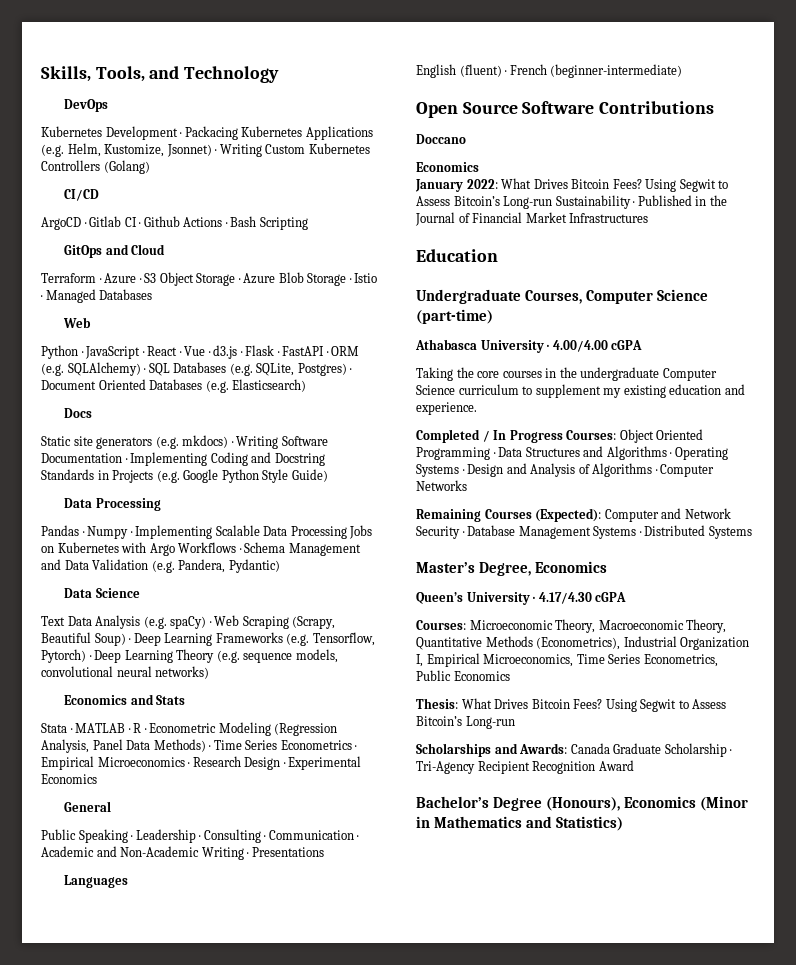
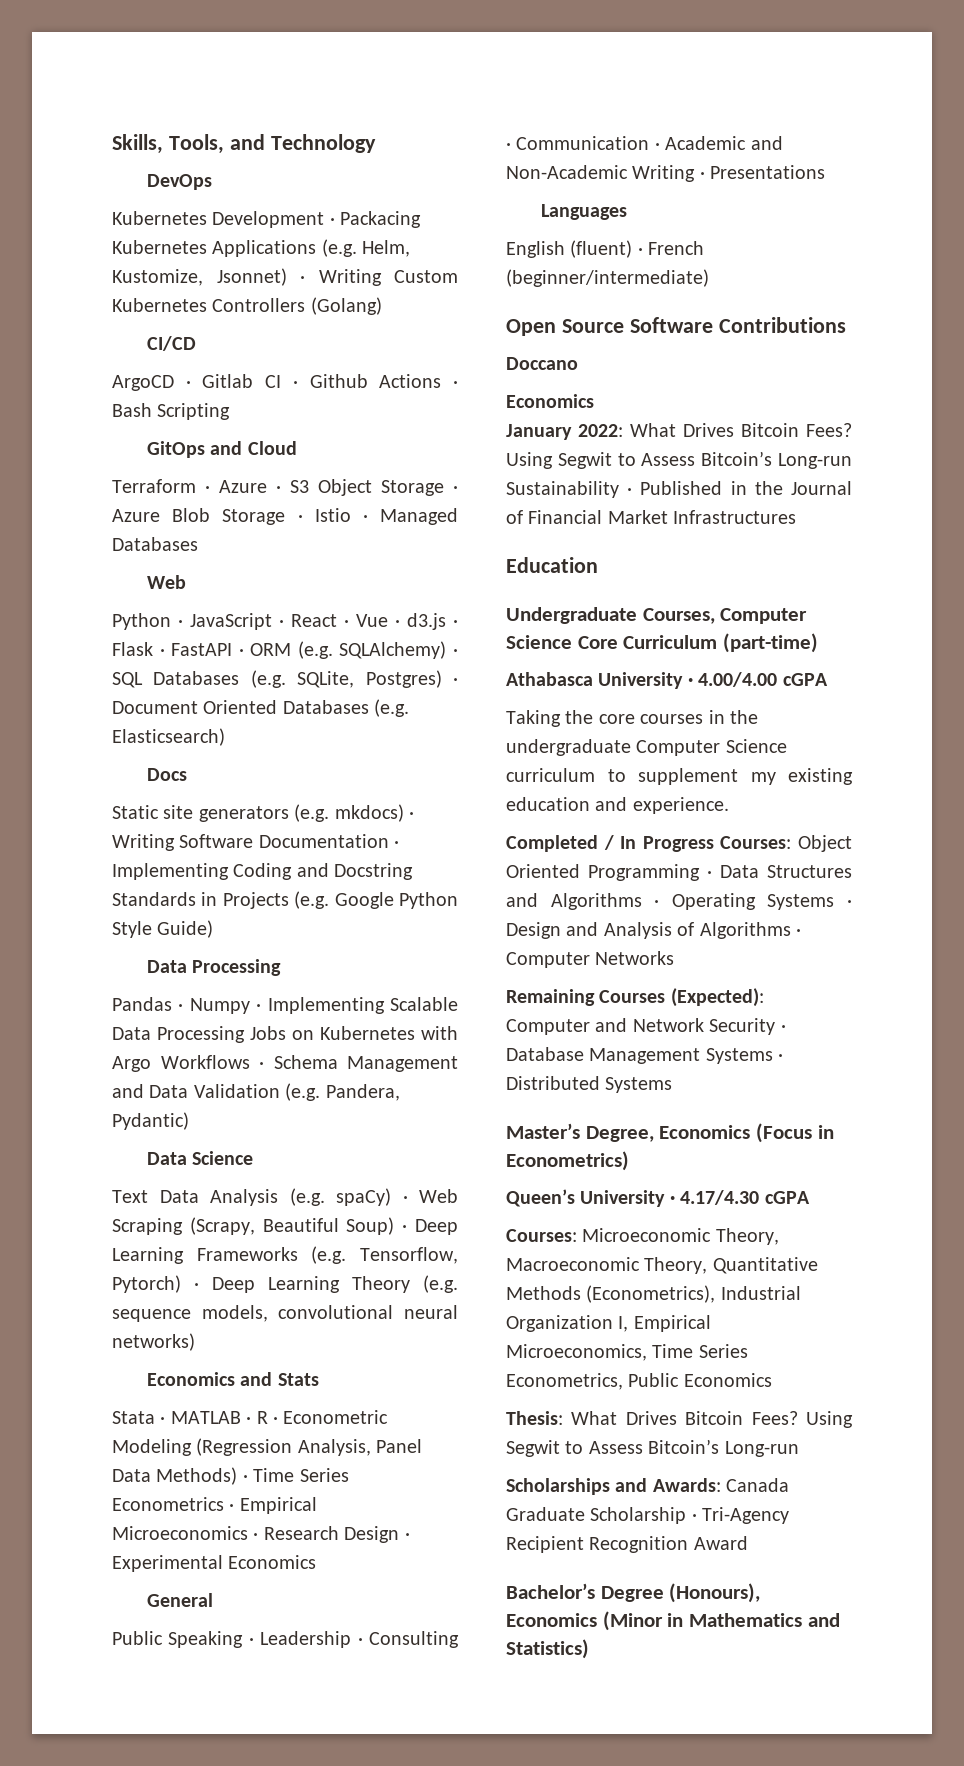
[550,64,683,78] (beginner-intermediate) -> [506,269,709,287] (beginner/intermediate)
(709, 295) none -> [577,635,718,649] Core Curriculum
(608, 567) none -> [756,1123,834,1143] [506,1151,629,1171] (Focus in Econometrics)

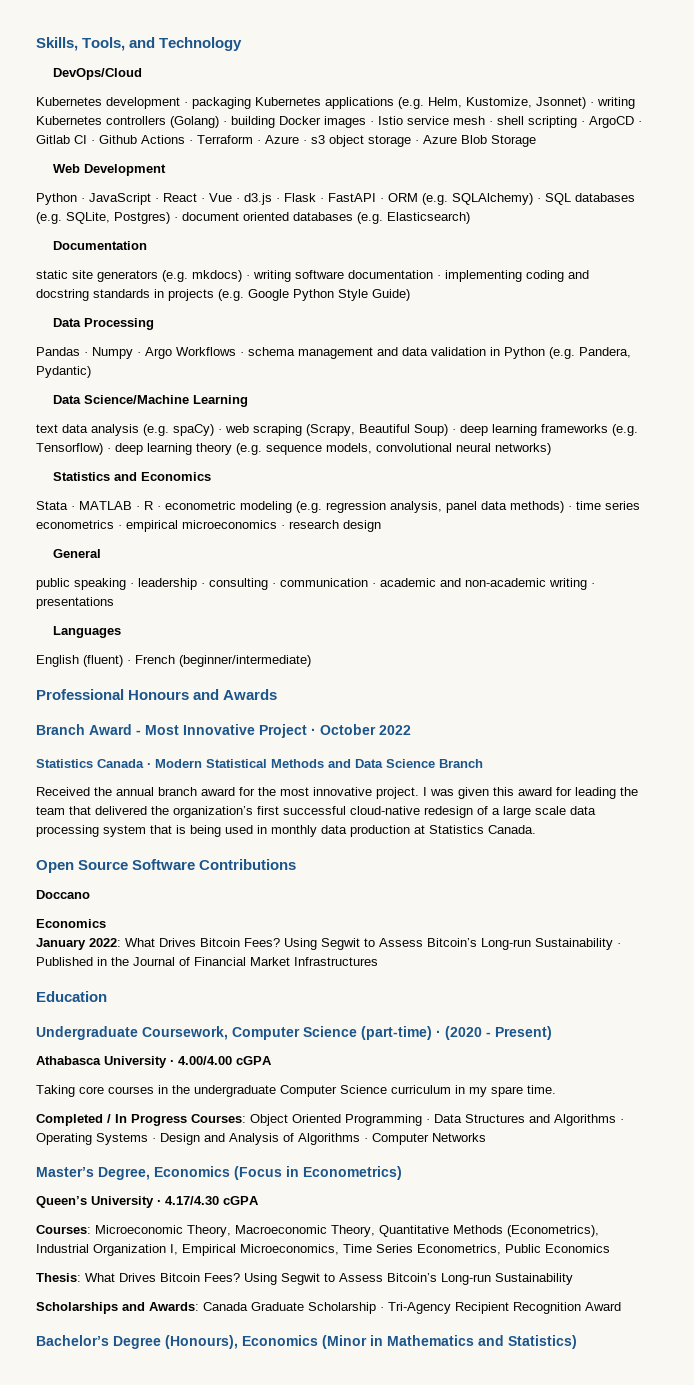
[146,174,212,190] [112,211,422,228] [112,240,317,257] DevOps // Kubernetes Development · Packacing Kubernetes Applications -> [52,68,142,80] [36,97,394,109] DevOps/Cloud // Kubernetes development · packaging Kubernetes applications
[318,269,458,286] [112,297,382,315] [146,336,196,351] Writing Custom Kubernetes Controllers (Golang) // CI/CD // -> [597,97,635,109] [36,116,585,128] writing Kubernetes controllers (Golang) · building Docker images · Istio service mesh · shell scripting ·
[112,403,231,420] [146,441,297,458] Bash Scripting // GitOps and Cloud // -> (193, 142) none
[290,479,444,496] S3 Object Storage -> [311,135,411,147] s3 object storage
[297,508,458,525] [112,537,198,551] [146,575,186,589] · Istio · Managed Databases // Web -> [52,164,166,176] // Web Development
[153,671,240,685] Databases -> [575,193,635,202] databases
[112,700,369,714] Document Oriented Databases -> [182,212,353,221] document oriented databases
[146,768,187,781] [112,805,159,819] Docs // Static -> [52,241,147,250] [36,270,68,279] Documentation // static
[112,834,400,851] [112,863,414,880] [112,892,289,909] Writing Software Documentation · Implementing Coding and Docstring Standards in Projects -> [253,270,589,282] [36,289,214,301] writing software documentation · implementing coding and docstring standards in projects
[267,997,458,1014] [112,1026,458,1043] [112,1055,458,1072] [112,1084,280,1098] Implementing Scalable Data Processing Jobs on Kubernetes with Argo Workflows · Schema Management and Data Validation -> [145,347,545,359] Argo Workflows · schema management and data validation in Python
[192,1151,254,1165] [112,1189,278,1206] Science // Text Data Analysis -> [83,395,248,407] [36,424,139,436] Science/Machine Learning // text data analysis
[419,1189,458,1203] [112,1218,183,1235] Web Scraping -> [225,424,302,436] web scraping
[415,1219,459,1235] [112,1246,459,1264] [112,1275,410,1293] Deep Learning Frameworks (e.g. Tensorflow, Pytorch) · Deep Learning Theory -> [460,424,638,436] [36,443,232,455] deep learning frameworks (e.g. Tensorflow) · deep learning theory
[146,1372,319,1386] Economics and Stats -> [52,472,211,481] Statistics and Economics
[283,1410,389,1424] [112,1438,423,1456] [112,1467,349,1485] [112,1497,317,1514] [112,1526,410,1543] [112,1555,317,1572] [146,1593,213,1607] [112,1631,459,1648] [506,136,783,150] [506,165,826,182] Econometric Modeling (Regression Analysis, Panel Data Methods) · Time Series Econometrics · Empirical Microeconomics · Research Design · Experimental Economics // General // Public Speaking · Leadership · Consulting · Communication · Academic and Non-Academic Writing · Presentations -> [165,501,640,513] [36,520,381,532] [52,549,101,558] [36,578,595,590] [36,597,114,609] econometric modeling (e.g. regression analysis, panel data methods) · time series econometrics · empirical microeconomics · research design // General // public speaking · leadership · consulting · communication · academic and non-academic writing · presentations
(709, 278) none -> [36,689,278,700] [36,724,411,738] [36,759,483,768] [36,787,638,799] [36,806,596,818] [36,825,536,837] // Professional Honours and Awards // Branch Award - Most Innovative Project · October 2022 // Statistics Canada · Modern Statistical Methods and Data Science Branch // Received the annual branch award for the most innovative project. I was given this award for leading the team that delivered the organization’s first successful cloud-native redesign of a large scale data processing system that is being used in monthly data production at Statistics Canada.
[642,608,808,624] [506,635,718,649] Courses, Computer Science Core Curriculum -> [142,1026,357,1040] Coursework, Computer Science
(819, 643) none -> [436,1026,552,1040] · (2020 - Present)
[565,710,594,724] the -> (75, 1091) none
[607,768,853,785] [506,797,729,814] to supplement my existing education and experience. -> [455,1085,556,1097] in my spare time.
[506,988,764,1007] [506,1018,786,1035] [506,1047,784,1064] [506,1076,673,1093] // Remaining Courses (Expected): Computer and Network Security · Database Management Systems · Distributed Systems -> (486, 1137) none
(799, 1449) none -> [495,1273,573,1285] Sustainability

